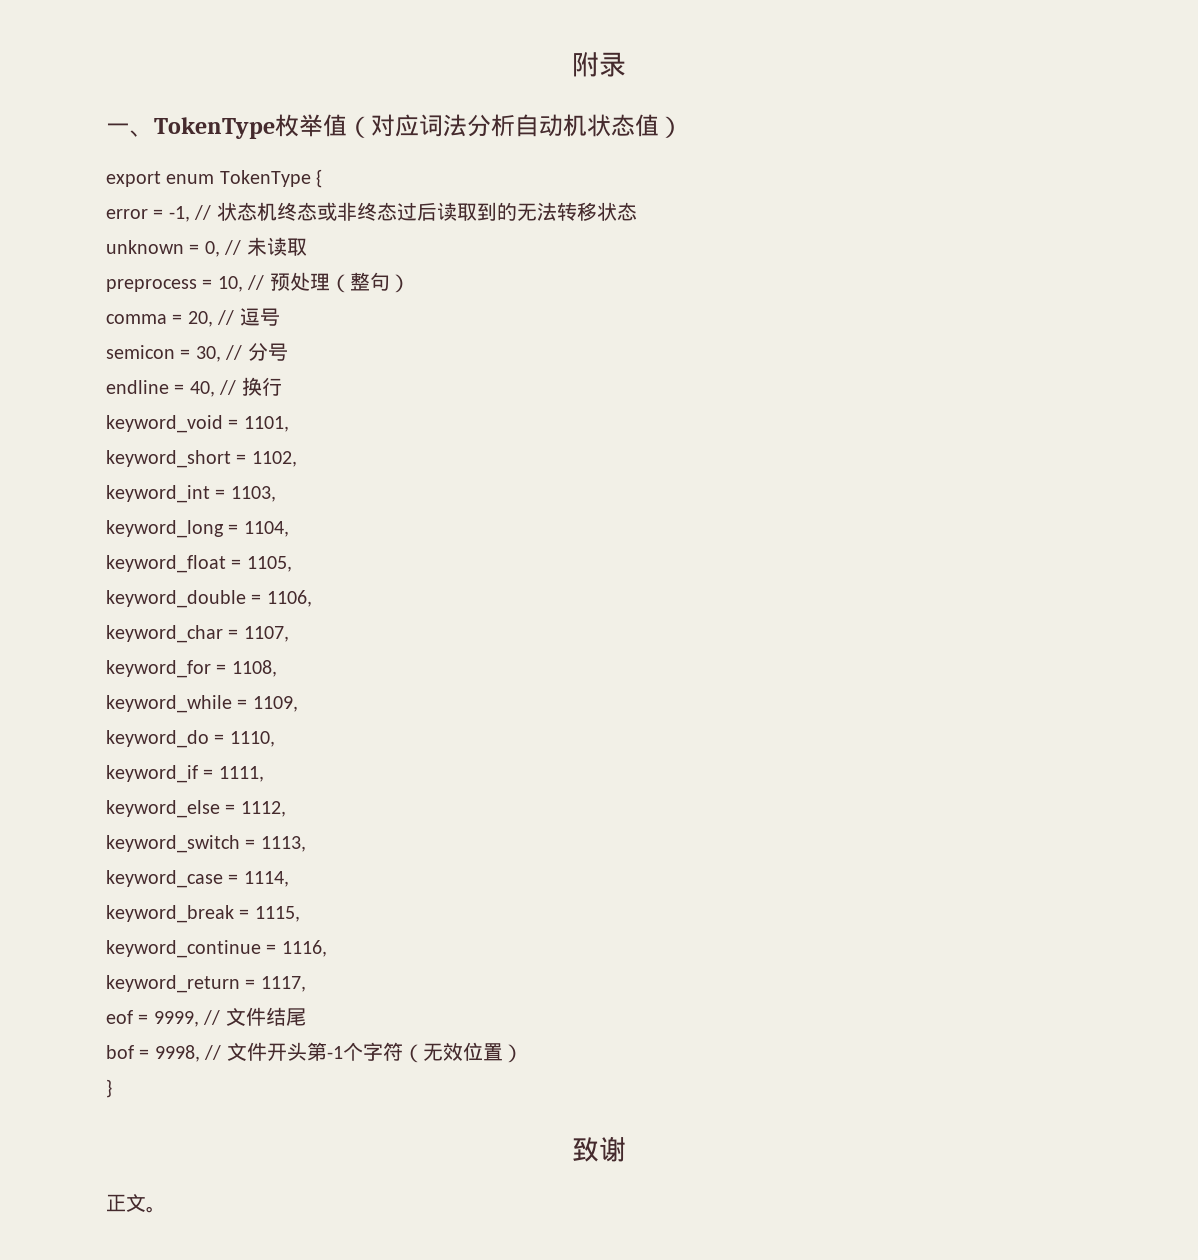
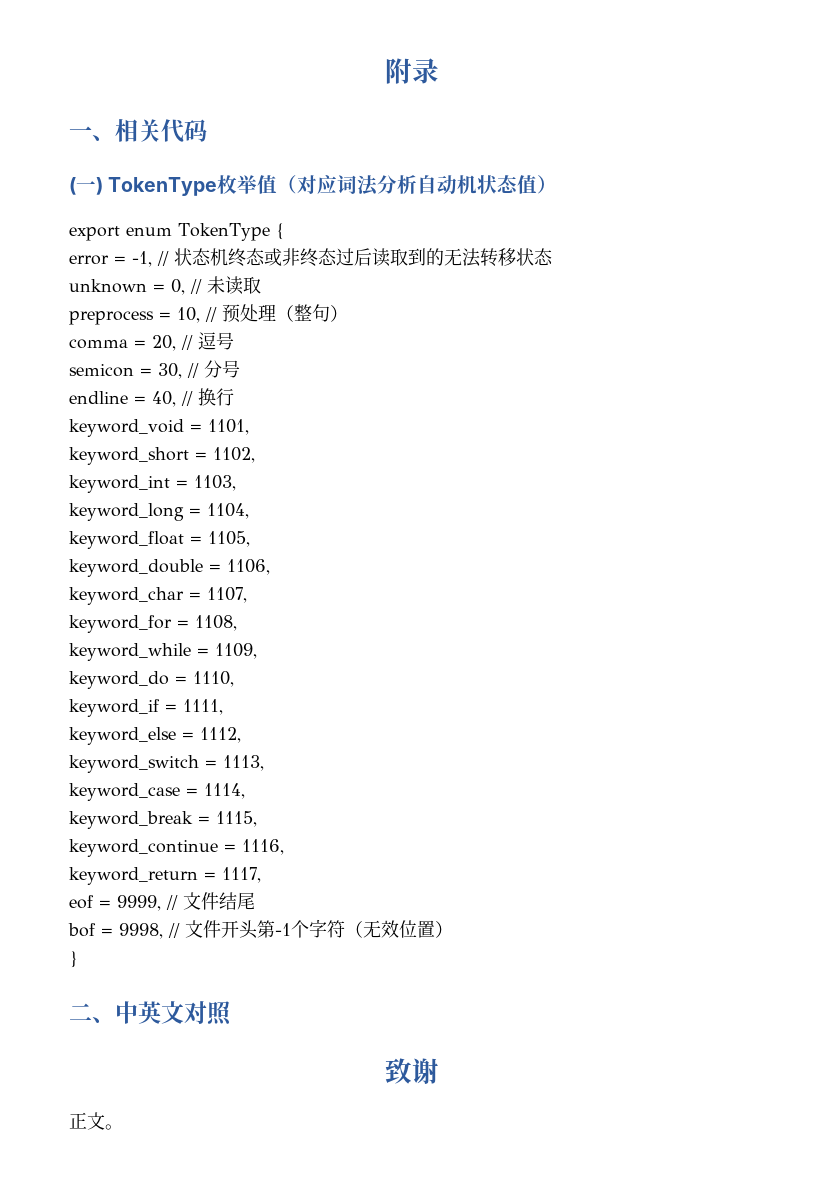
(154, 133) none -> [115,119,207,143] [69,177,103,195] 相关代码 // (一)
(112, 1088) none -> [69,1001,232,1026] // 二、中英文对照

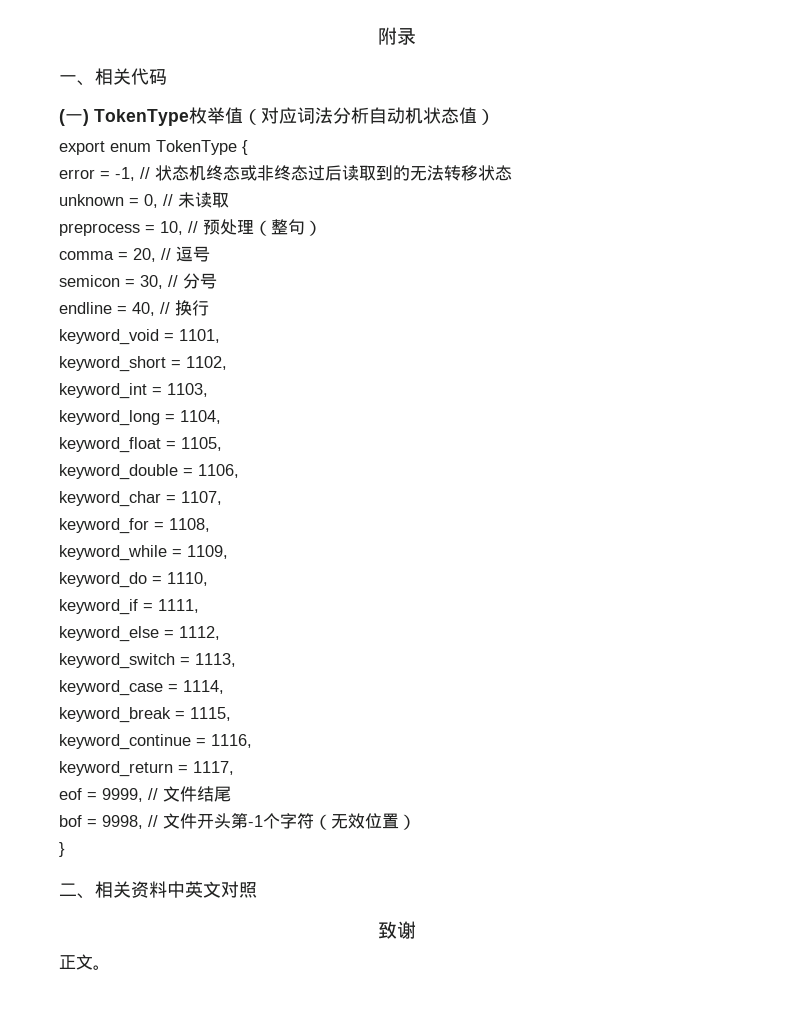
(115, 1020) none -> [95,881,167,898] 相关资料

